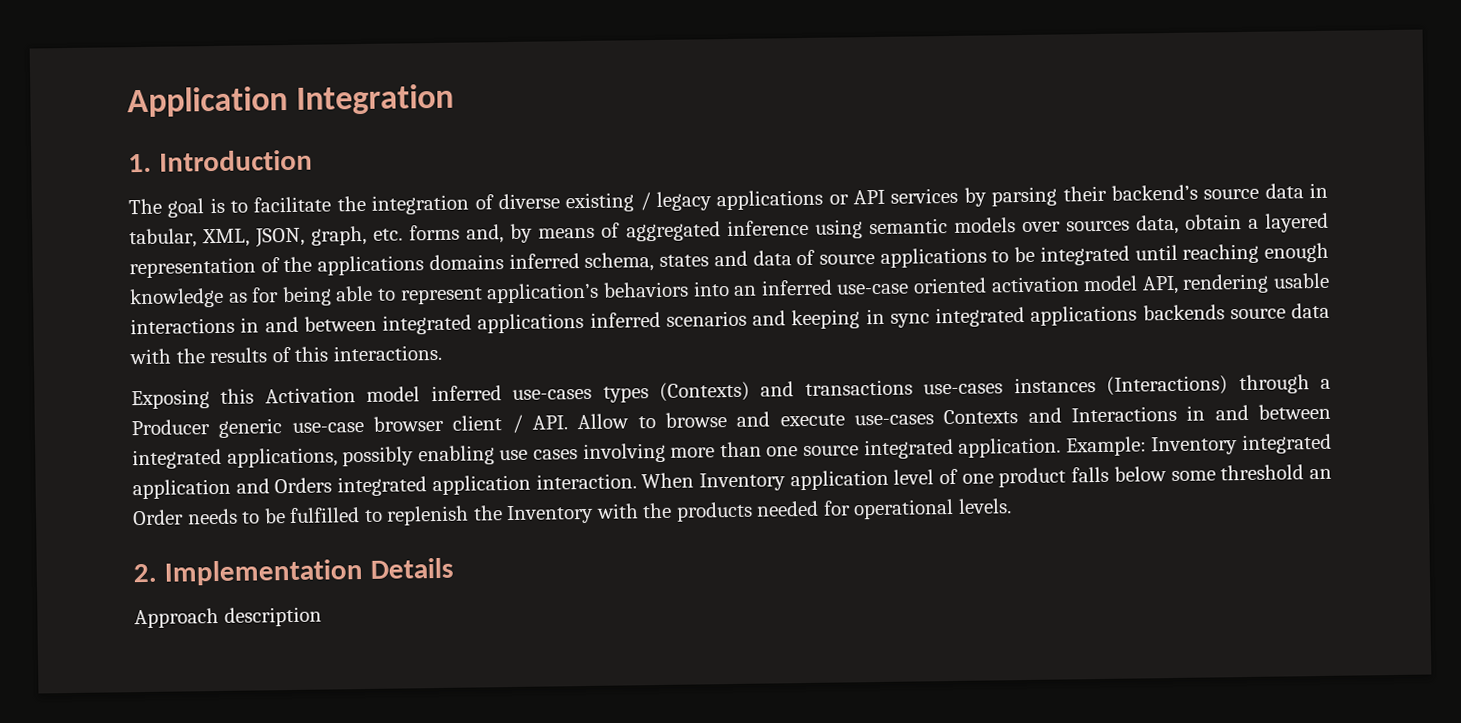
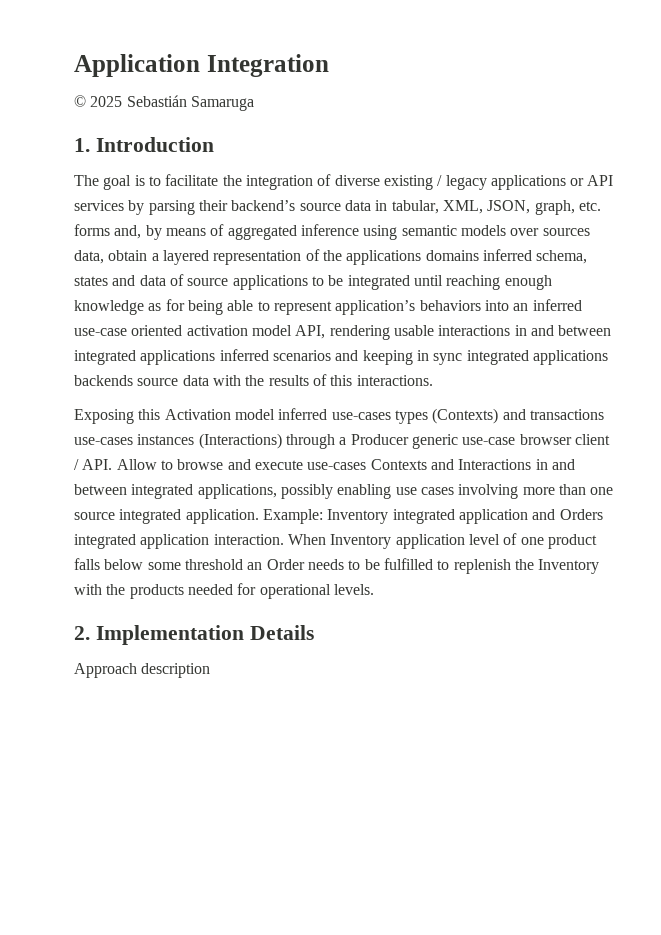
(455, 99) none -> [74,95,254,111] // © 2025 Sebastián Samaruga

